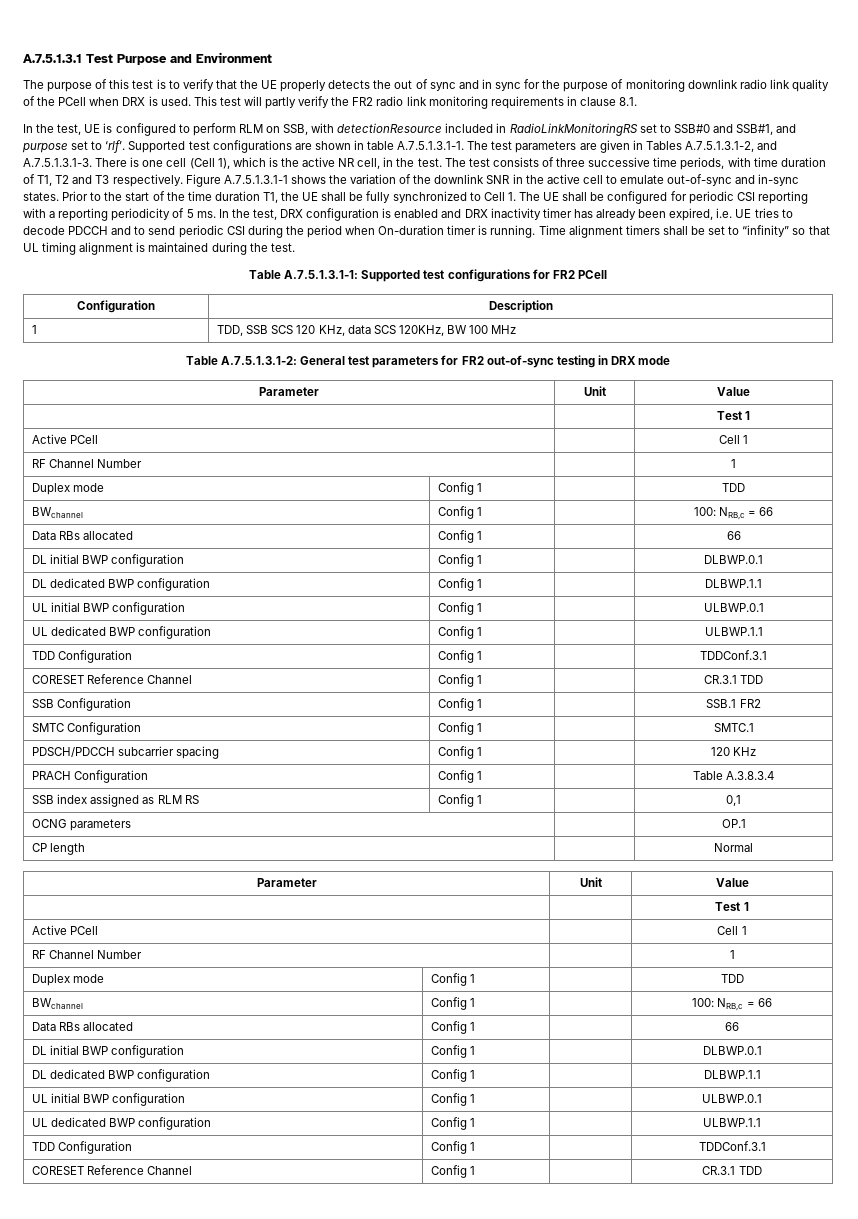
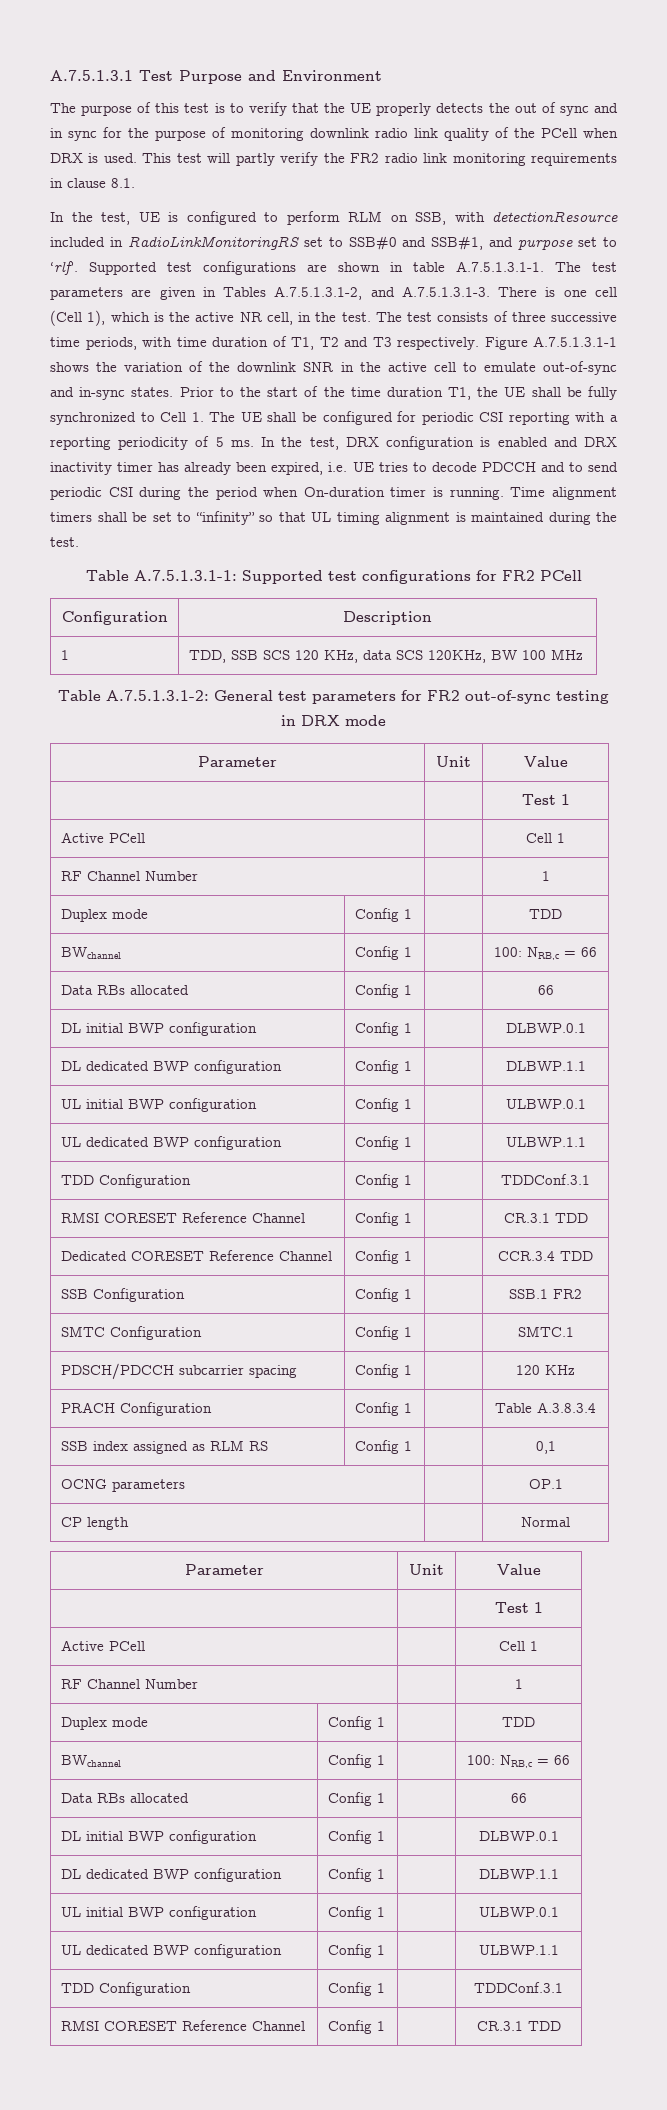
[32,674,193,684] [438,674,483,687] [703,675,764,684] CORESET Reference Channel | Config 1 | | CR.3.1 TDD -> [60,1212,305,1223] [354,1212,412,1226] [503,1213,588,1223] [60,1250,332,1261] [354,1250,412,1264] [498,1251,593,1261] RMSI CORESET Reference Channel | Config 1 | | CR.3.1 TDD // Dedicated CORESET Reference Channel | Config 1 | | CCR.3.4 TDD
(766, 1146) none -> [60,2020,99,2031] RMSI

